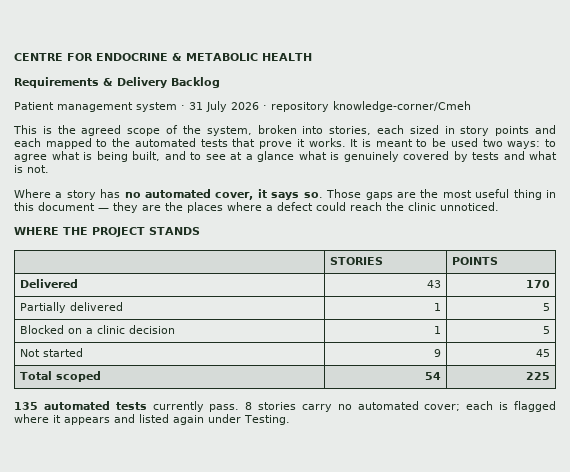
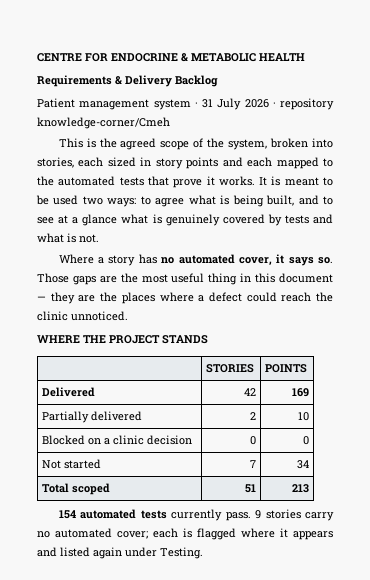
[427,280,442,288] [526,280,551,288] 43 | 170 -> [243,388,256,396] [291,388,309,397] 42 | 169
[434,303,442,311] [543,303,551,311] 1 | 5 -> [249,412,256,420] [297,412,309,421] 2 | 10
[434,326,442,334] [543,326,551,334] 1 | 5 -> [249,436,256,445] [302,436,309,445] 0 | 0
[434,349,442,357] [536,349,551,357] 9 | 45 -> [249,460,256,468] [296,460,309,469] 7 | 34
[425,372,442,380] [526,372,551,380] [14,402,38,410] 54 | 225 // 135 -> [244,484,256,493] [291,484,309,493] [58,510,76,519] 51 | 213 // 154
[245,402,253,410] 8 -> [255,510,262,519] 9

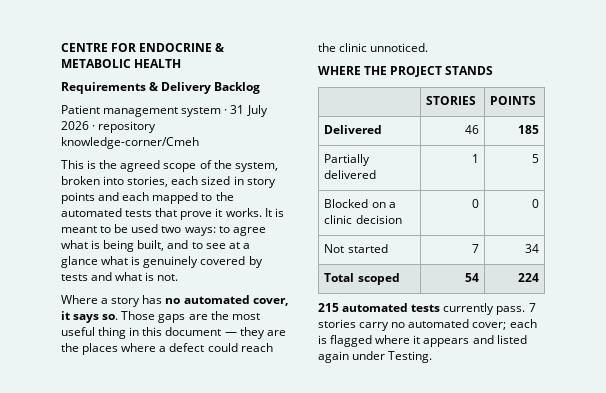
[243,388,256,396] [291,388,309,397] 42 | 169 -> [464,125,479,134] [517,125,539,134] 46 | 185
[249,412,256,420] [297,412,309,421] 2 | 10 -> [471,154,479,163] [531,154,539,163] 1 | 5
[244,484,256,493] [291,484,309,493] [58,510,76,519] 51 | 213 // 154 -> [464,273,479,282] [517,273,539,282] [318,303,339,312] 54 | 224 // 215
[255,510,262,519] 9 -> [528,303,536,312] 7

